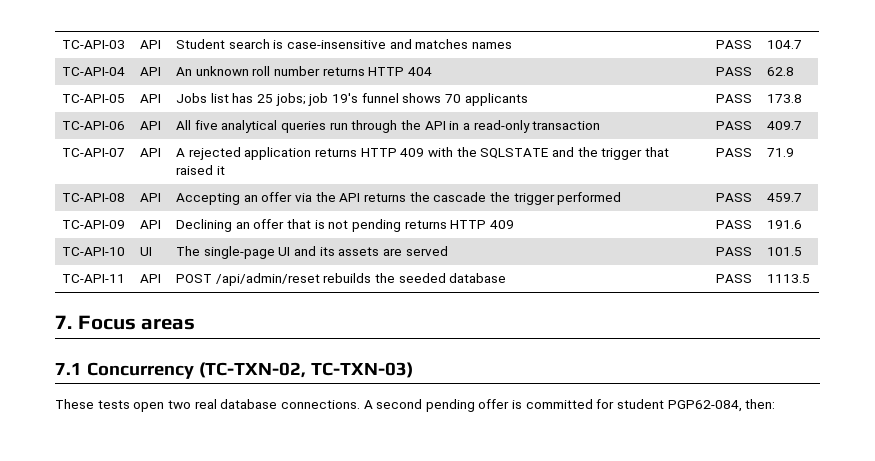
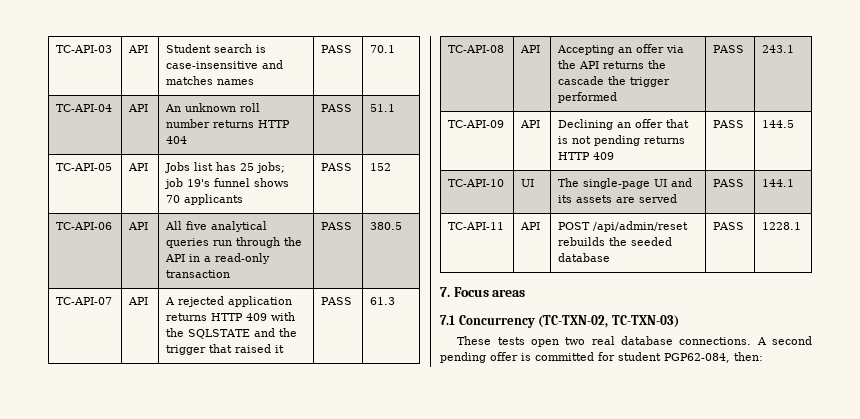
[767,40,803,49] 104.7 -> [370,45,396,53] 70.1
[767,67,795,76] 62.8 -> [370,104,396,112] 51.1
[767,94,803,103] 173.8 -> [370,163,392,171] 152
[767,121,803,130] 409.7 -> [370,222,403,230] 380.5
[767,148,795,157] 71.9 -> [370,297,396,305] 61.3
[767,193,803,202] 459.7 -> [762,45,795,53] 243.1
[767,220,803,229] 191.6 -> [762,120,795,128] 144.5
[767,247,803,256] 101.5 -> [762,179,795,187] 144.1
[767,274,811,283] 1113.5 -> [762,222,802,230] 1228.1

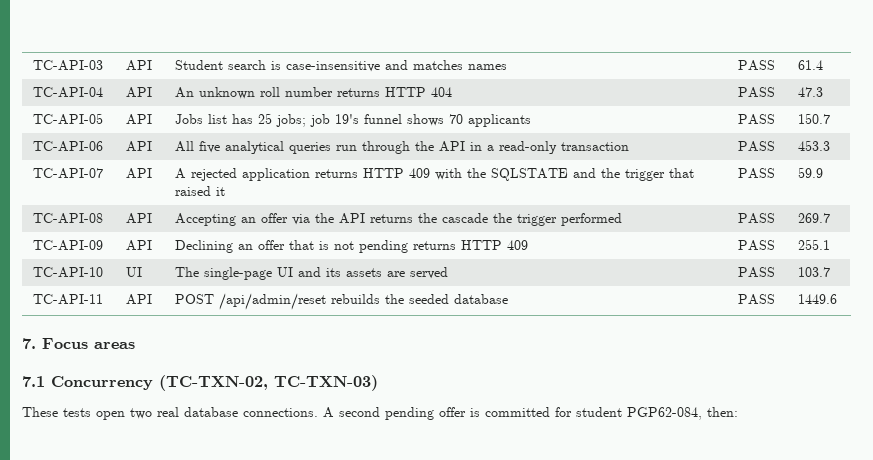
[370,45,396,53] 70.1 -> [798,60,824,70] 61.4
[370,104,396,112] 51.1 -> [798,87,824,97] 47.3
[370,163,392,171] 152 -> [798,113,831,124] 150.7
[370,222,403,230] 380.5 -> [798,140,831,151] 453.3
[370,297,396,305] 61.3 -> [798,167,824,178] 59.9
[762,45,795,53] 243.1 -> [798,213,831,223] 269.7
[762,120,795,128] 144.5 -> [798,239,831,250] 255.1
[762,179,795,187] 144.1 -> [798,267,831,277] 103.7
[762,222,802,230] 1228.1 -> [798,294,838,304] 1449.6

